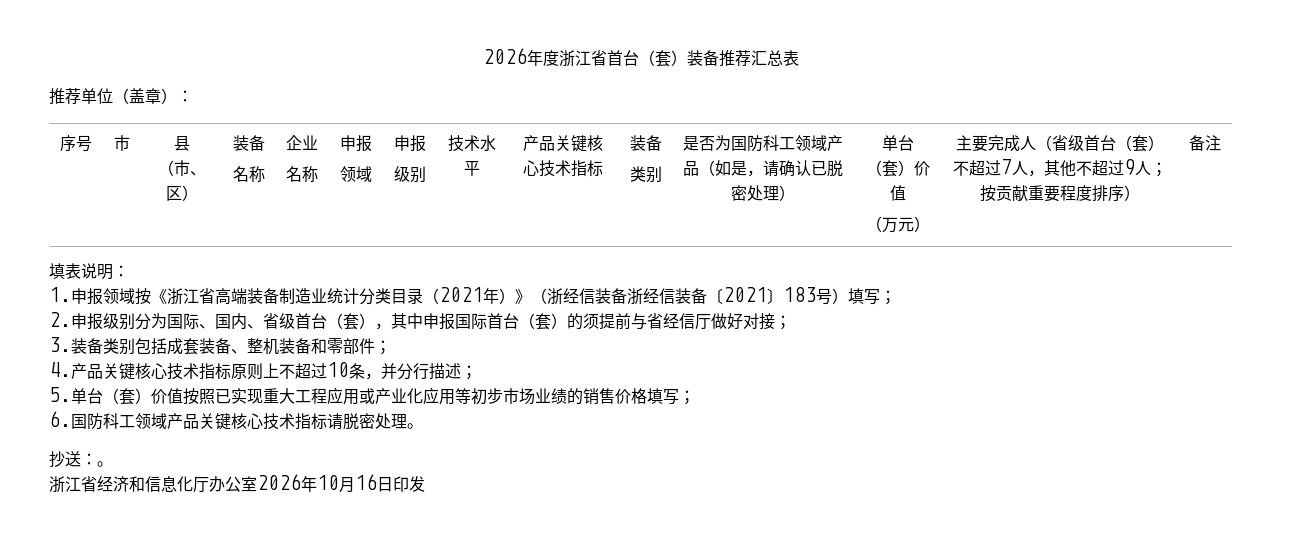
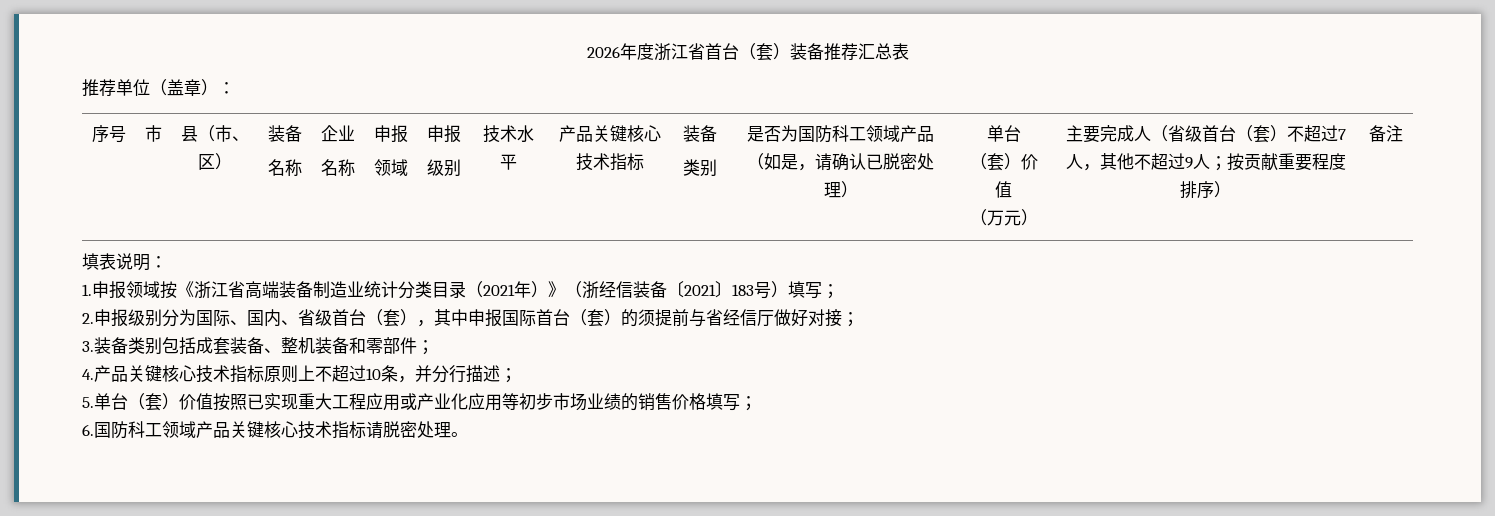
[627,288,707,305] 浙经信装备 -> (667, 289) none
[49,451,113,468] [49,474,425,493] // 抄送：。 // 浙江省经济和信息化厅办公室2026年10月16日印发 -> (468, 434) none

